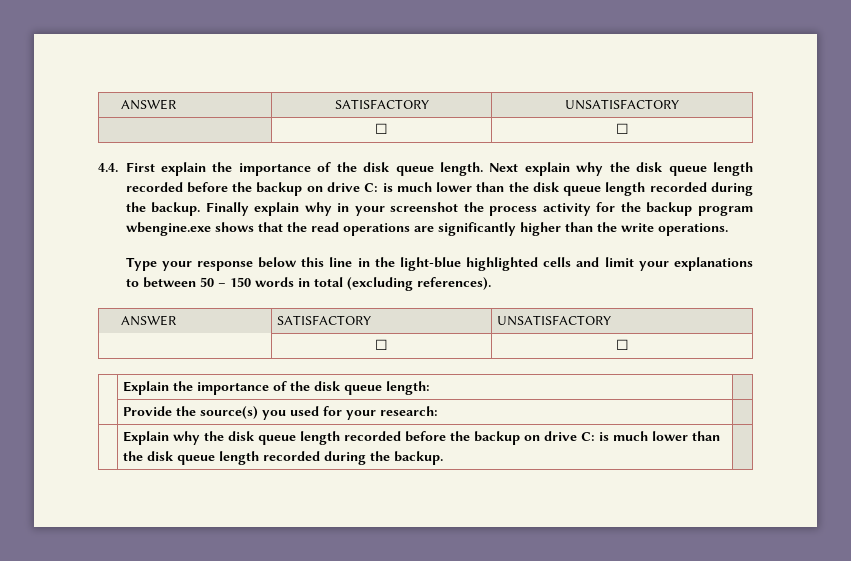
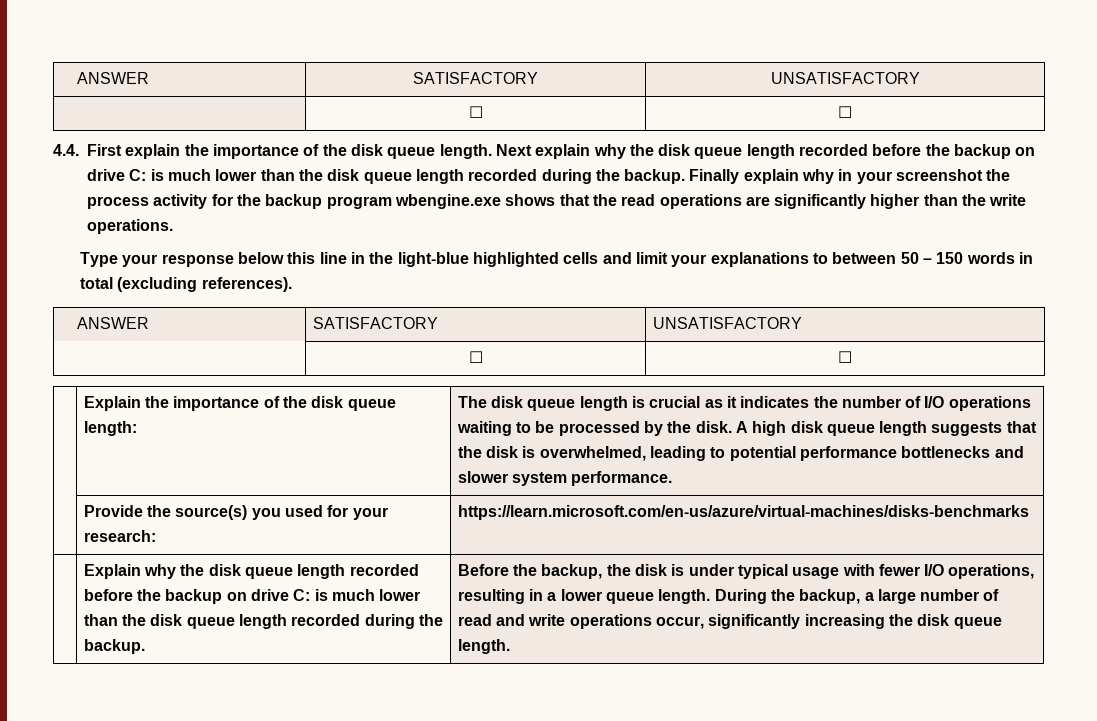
(431, 388) none -> [457,396,1031,411] [456,421,1037,436] [457,446,1024,461] [457,471,673,486] The disk queue length is crucial as it indicates the number of I/O operations waiting to be processed by the disk. A high disk queue length suggests that the disk is overwhelmed, leading to potential performance bottlenecks and slower system performance.
(439, 411) none -> [457,505,1029,520] https://learn.microsoft.com/en-us/azure/virtual-machines/disks-benchmarks
(444, 458) none -> [457,564,1035,579] [457,589,1000,604] [457,614,1002,629] [457,639,510,654] Before the backup, the disk is under typical usage with fewer I/O operations, resulting in a lower queue length. During the backup, a large number of read and write operations occur, significantly increasing the disk queue length.

